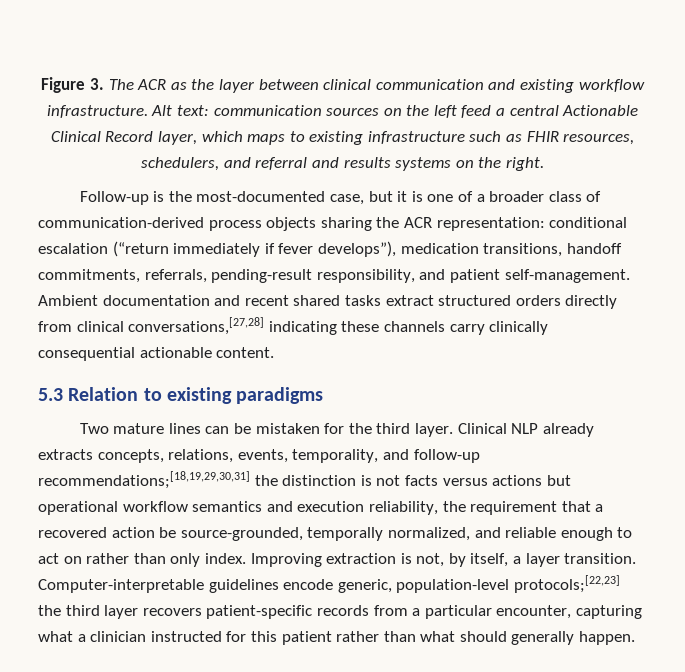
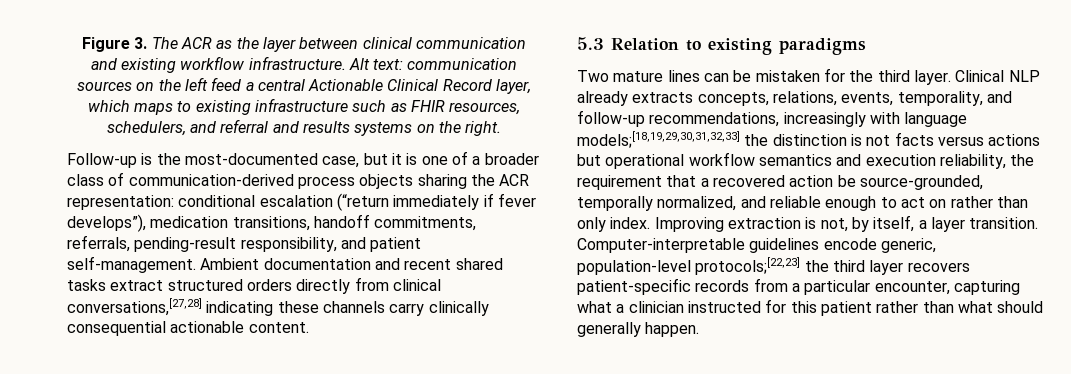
[38,471,250,489] recommendations;[18,19,29,30,31] -> [649,112,968,127] [577,131,740,148] recommendations, increasingly with language models;[18,19,29,30,31,32,33]

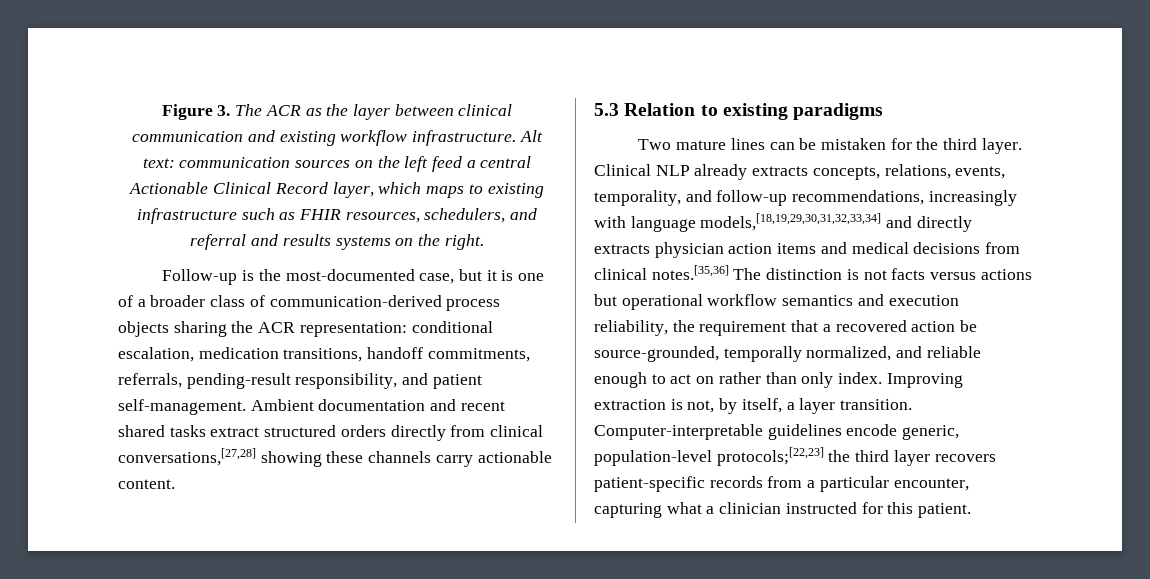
[259,193,536,211] [67,214,146,232] escalation (“return immediately if fever develops”), -> [118,347,194,362] escalation,
[206,301,274,316] indicating -> [260,451,322,467] showing
[428,301,489,316] [67,321,166,336] clinically consequential -> (473, 461) none
[577,131,769,148] models;[18,19,29,30,31,32,33] the -> [700,213,972,232] [594,242,1021,258] [594,265,762,280] models,[18,19,29,30,31,32,33,34] and directly extracts physician action items and medical decisions from clinical notes.[35,36] The
[820,301,1044,316] [577,322,700,337] patient rather than what should generally happen. -> [918,503,972,518] patient.

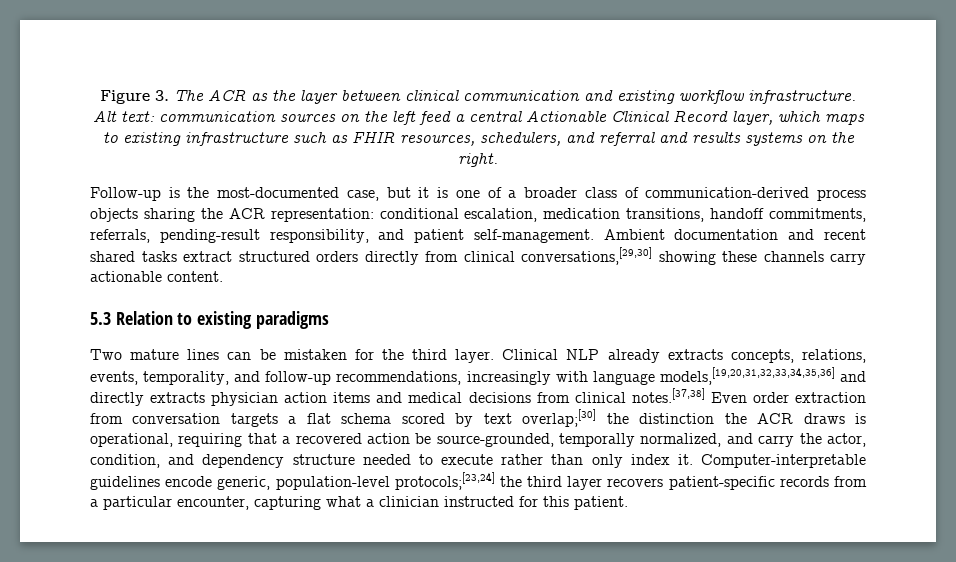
[118,448,256,466] conversations,[27,28] -> [521,247,652,265] conversations,[29,30]
[700,213,882,231] models,[18,19,29,30,31,32,33,34] -> [659,367,835,385] models,[19,20,31,32,33,34,35,36]
[651,265,1032,280] [594,294,959,310] [594,320,787,336] notes.[35,36] The distinction is not facts versus actions but operational workflow semantics and execution reliability, the requirement -> [631,388,867,403] [90,409,867,427] [90,433,243,447] notes.[37,38] Even order extraction from conversation targets a flat schema scored by text overlap;[30] the distinction the ACR draws is operational, requiring
[926,346,981,358] [594,372,963,388] [594,398,913,414] reliable enough to act on rather than only index. Improving extraction is not, by itself, a layer transition. -> [758,433,866,447] [90,454,693,468] carry the actor, condition, and dependency structure needed to execute rather than only index it.
[716,447,824,466] protocols;[22,23] -> [394,472,495,490] protocols;[23,24]

